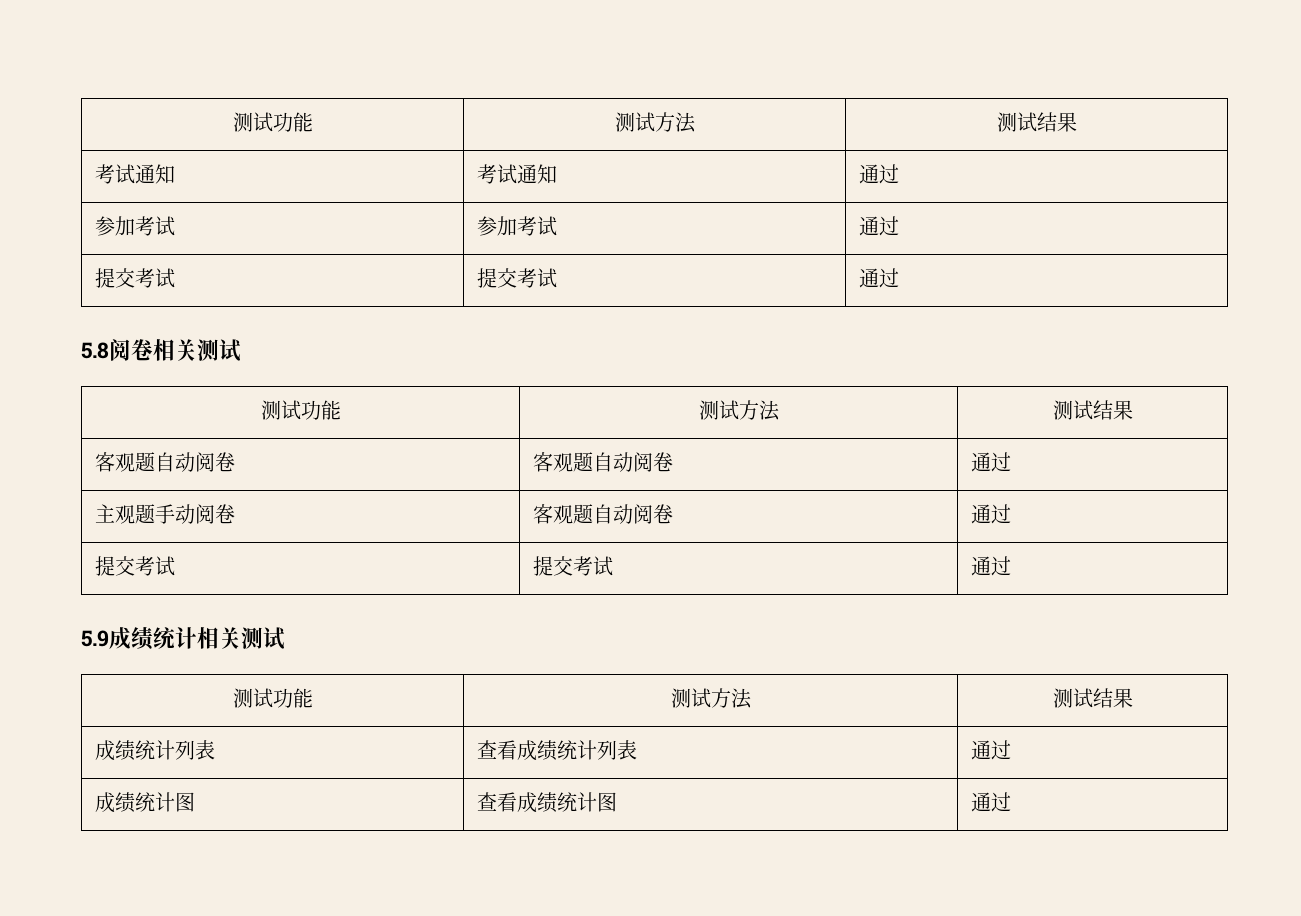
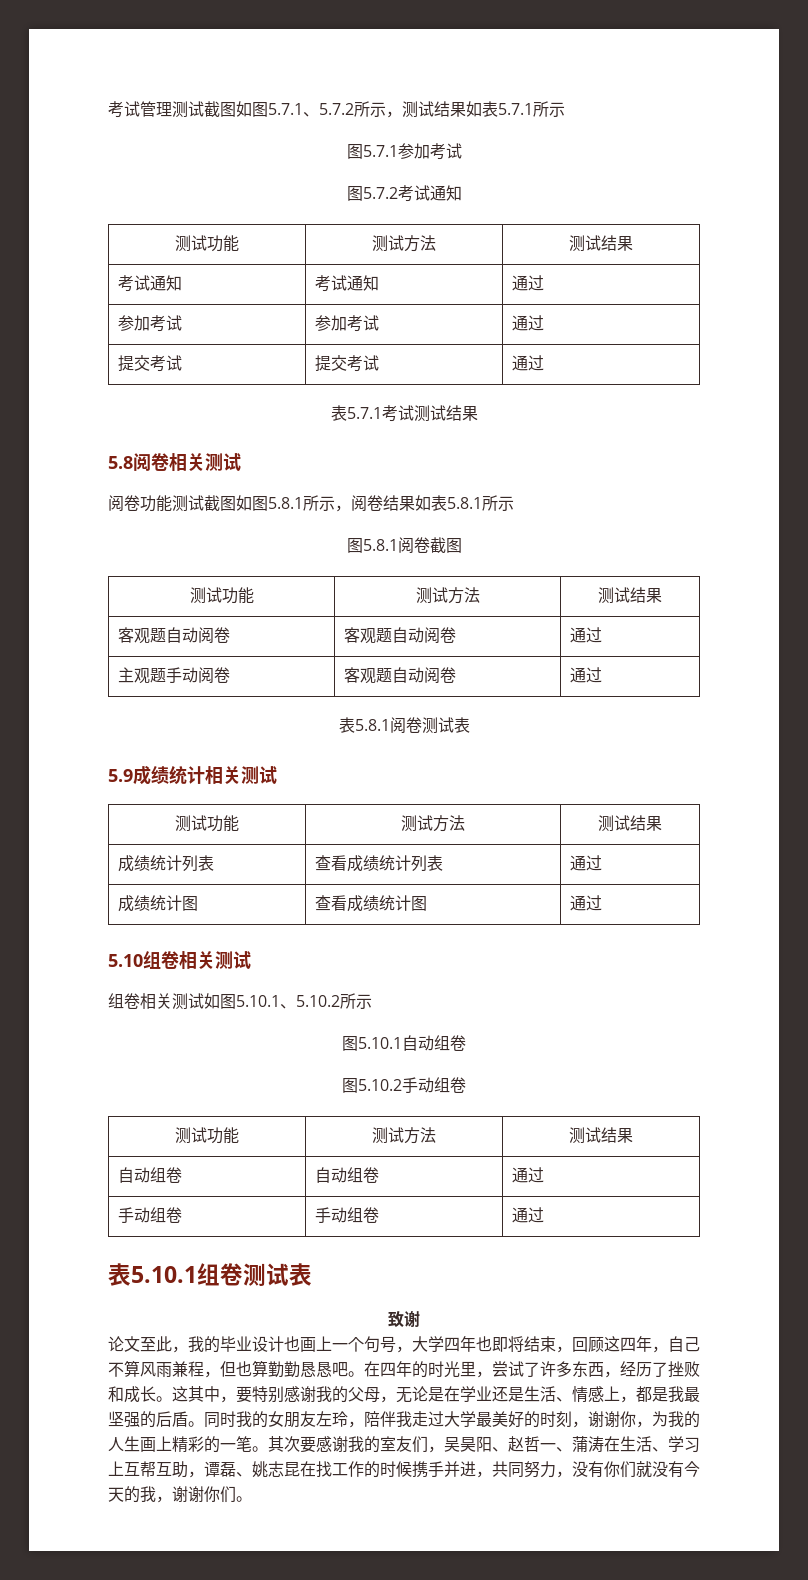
(232, 122) none -> [108,101,565,118] [346,143,462,160] [346,185,462,202] 考试管理测试截图如图5.7.1、5.7.2所示，测试结果如表5.7.1所示 // 图5.7.1参加考试 // 图5.7.2考试通知 //
(899, 278) none -> [330,405,478,422] // 表5.7.1考试测试结果
(241, 350) none -> [108,495,514,512] [346,537,462,553] // 阅卷功能测试截图如图5.8.1所示，阅卷结果如表5.8.1所示 // 图5.8.1阅卷截图
[94,556,175,576] [532,556,613,576] [970,556,1011,576] // 提交考试 | 提交考试 | 通过 -> [338,717,470,734] // 表5.8.1阅卷测试表
(1011, 802) none -> [108,951,251,970] [108,993,372,1010] [342,1035,466,1051] [342,1077,466,1094] [175,1127,239,1144] [372,1127,436,1144] [569,1127,633,1144] [117,1167,182,1183] [314,1167,379,1183] [511,1167,544,1183] [117,1207,182,1224] [314,1207,379,1224] [511,1207,544,1223] [108,1263,312,1286] [388,1311,420,1328] [108,1336,700,1353] [108,1360,700,1378] [108,1386,700,1403] [108,1411,700,1428] [108,1436,700,1453] [108,1461,700,1478] [108,1486,252,1503] // 5.10组卷相关测试 // 组卷相关测试如图5.10.1、5.10.2所示 // 图5.10.1自动组卷 // 图5.10.2手动组卷 // 测试功能 | 测试方法 | 测试结果 // 自动组卷 | 自动组卷 | 通过 // 手动组卷 | 手动组卷 | 通过 // 表5.10.1组卷测试表 // 致谢 // 论文至此，我的毕业设计也画上一个句号，大学四年也即将结束，回顾这四年，自己不算风雨兼程，但也算勤勤恳恳吧。在四年的时光里，尝试了许多东西，经历了挫败和成长。这其中，要特别感谢我的父母，无论是在学业还是生活、情感上，都是我最坚强的后盾。同时我的女朋友左玲，陪伴我走过大学最美好的时刻，谢谢你，为我的人生画上精彩的一笔。其次要感谢我的室友们，吴昊阳、赵哲一、蒲涛在生活、学习上互帮互助，谭磊、姚志昆在找工作的时候携手并进，共同努力，没有你们就没有今天的我，谢谢你们。

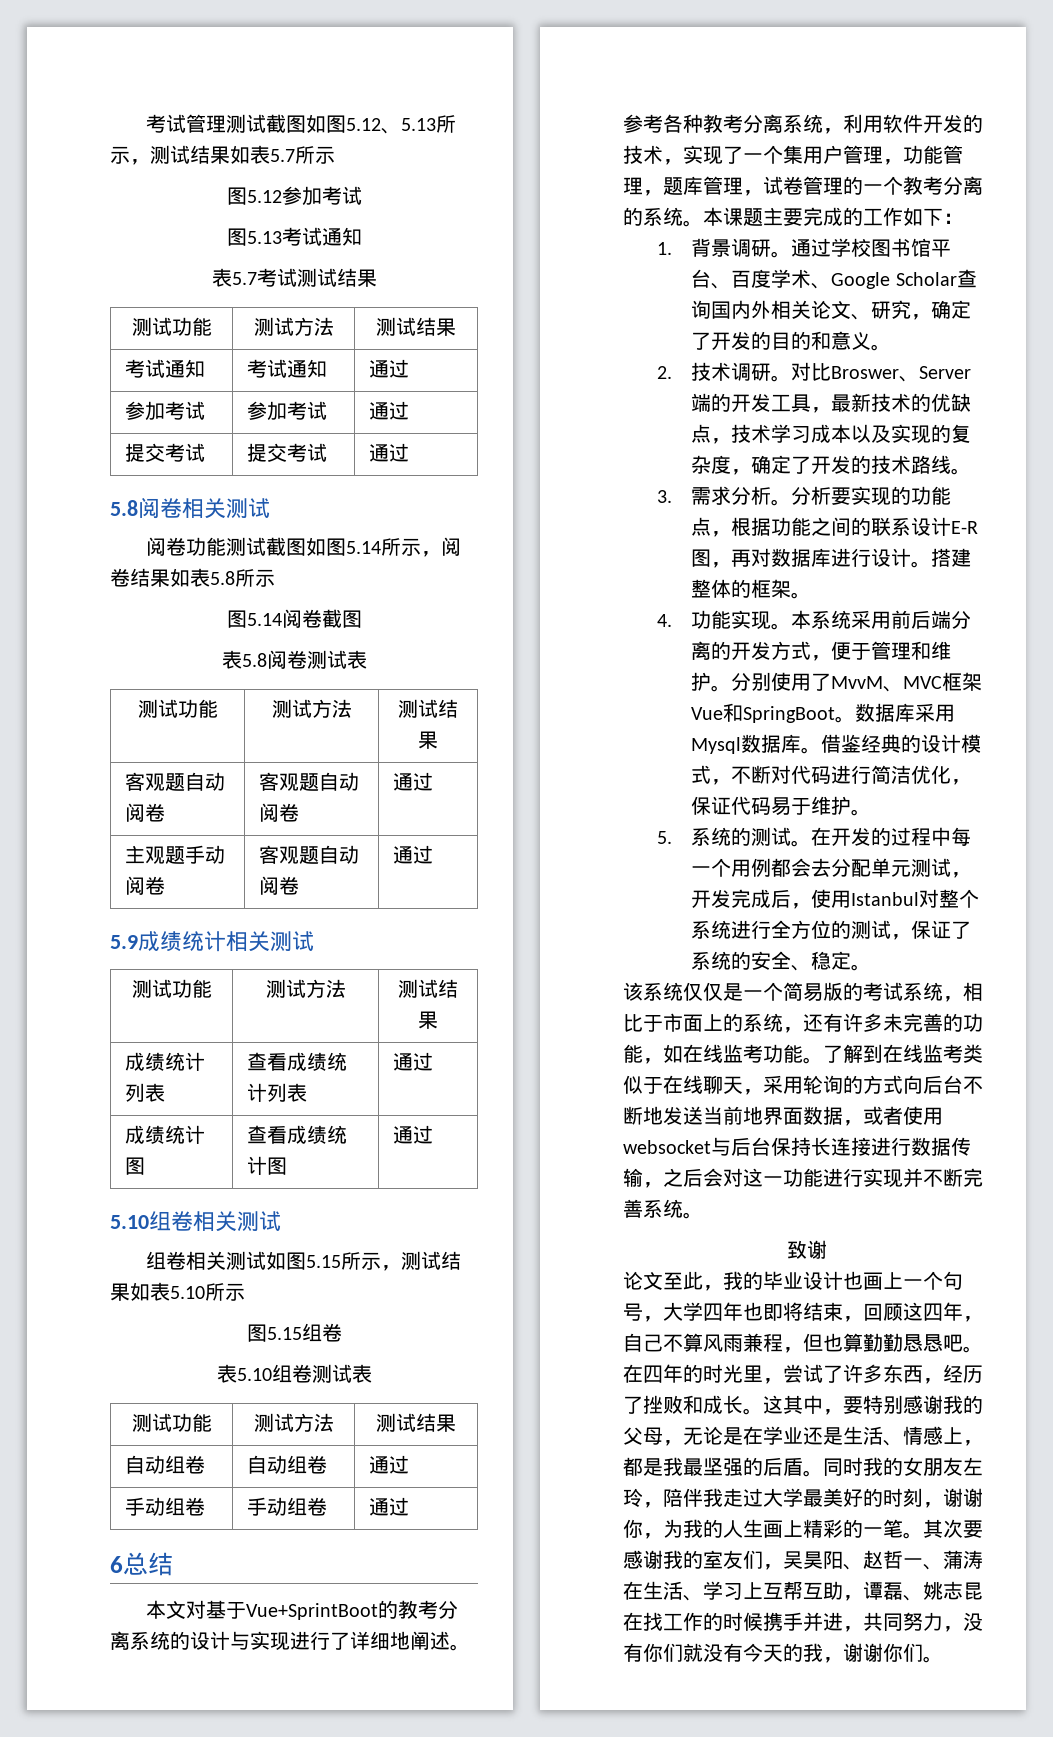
[268,101,565,118] [346,144,398,159] 5.7.1、5.7.2所示，测试结果如表5.7.1所示 // 图5.7.1 -> [346,115,457,134] [110,145,335,165] [226,187,282,205] 5.12、5.13所示，测试结果如表5.7所示 // 图5.12
[362,185,462,202] 5.7.2考试通知 -> [246,227,362,246] [211,268,377,287] 5.13考试通知 // 表5.7考试测试结果
[330,405,478,422] // 表5.7.1考试测试结果 -> (410, 452) none
[268,497,303,509] 5.8.1 -> [346,541,382,554] 5.14
[447,495,514,511] [346,538,398,553] 5.8.1所示 // 图5.8.1 -> [210,569,275,587] [226,610,282,628] 5.8所示 // 图5.14
(462, 545) none -> [221,650,367,669] // 表5.8阅卷测试表
[338,717,470,734] // 表5.8.1阅卷测试表 -> (434, 854) none
[236,993,372,1009] [342,1035,466,1051] [342,1077,466,1094] 5.10.1、5.10.2所示 // 图5.10.1自动组卷 // 图5.10.2手动组卷 -> [306,1251,462,1271] [110,1282,245,1301] [246,1323,342,1342] [216,1364,372,1383] 5.15所示，测试结果如表5.10所示 // 图5.15组卷 // 表5.10组卷测试表
[108,1263,312,1286] 表5.10.1组卷测试表 -> [110,1552,173,1576] [146,1600,459,1620] [110,1631,470,1651] [623,114,983,134] [623,145,963,165] [623,176,983,196] [623,207,963,227] [657,238,952,258] [691,269,977,289] [691,300,972,320] [691,331,892,351] [657,362,972,382] [691,393,972,413] [691,424,972,444] [691,455,972,475] [657,486,952,506] [691,517,979,537] [691,548,972,568] [691,579,812,599] [657,610,972,630] [691,641,952,661] [691,672,983,692] [691,703,956,723] [691,734,982,754] [691,765,972,785] [691,796,872,816] [657,827,972,847] [691,858,972,878] [691,889,980,909] [691,920,972,940] [691,951,872,971] [623,982,983,1002] [623,1013,983,1033] [623,1044,983,1064] [623,1075,983,1095] [623,1106,943,1126] [623,1137,971,1156] [623,1168,983,1188] [623,1199,703,1219] 6总结 // 本文对基于Vue+SprintBoot的教考分离系统的设计与实现进行了详细地阐述。参考各种教考分离系统，利用软件开发的技术，实现了一个集用户管理，功能管理，题库管理，试卷管理的一个教考分离的系统。本课题主要完成的工作如下： // 1.背景调研。通过学校图书馆平台、百度学术、Google Scholar查询国内外相关论文、研究，确定了开发的目的和意义。 // 2.技术调研。对比Broswer、Server端的开发工具，最新技术的优缺点，技术学习成本以及实现的复杂度，确定了开发的技术路线。 // 3.需求分析。分析要实现的功能点，根据功能之间的联系设计E-R图，再对数据库进行设计。搭建整体的框架。 // 4.功能实现。本系统采用前后端分离的开发方式，便于管理和维护。分别使用了MvvM、MVC框架Vue和SpringBoot。数据库采用Mysql数据库。借鉴经典的设计模式，不断对代码进行简洁优化，保证代码易于维护。 // 5.系统的测试。在开发的过程中每一个用例都会去分配单元测试，开发完成后，使用Istanbul对整个系统进行全方位的测试，保证了系统的安全、稳定。 // 该系统仅仅是一个简易版的考试系统，相比于市面上的系统，还有许多未完善的功能，如在线监考功能。了解到在线监考类似于在线聊天，采用轮询的方式向后台不断地发送当前地界面数据，或者使用websocket与后台保持长连接进行数据传输，之后会对这一功能进行实现并不断完善系统。

